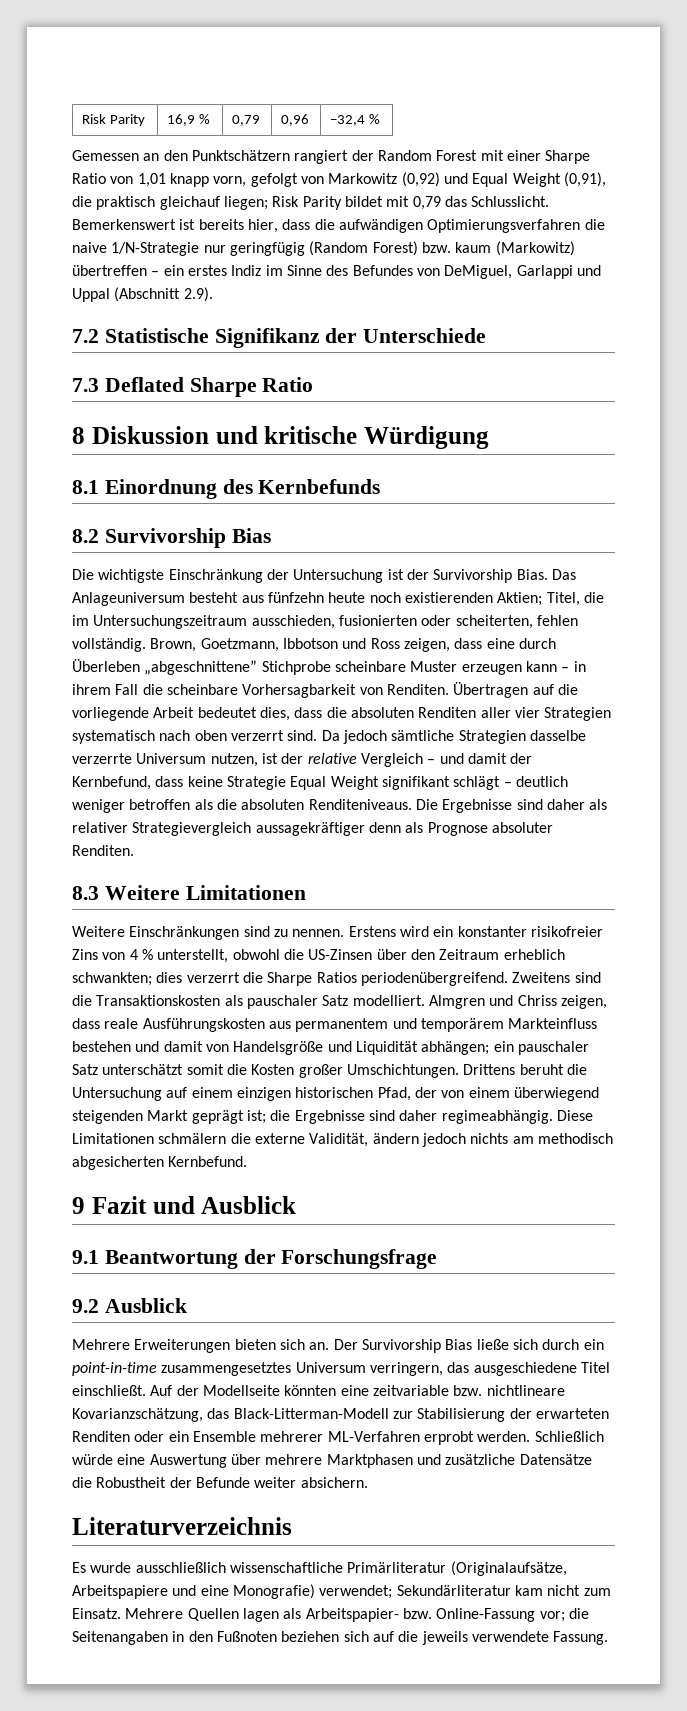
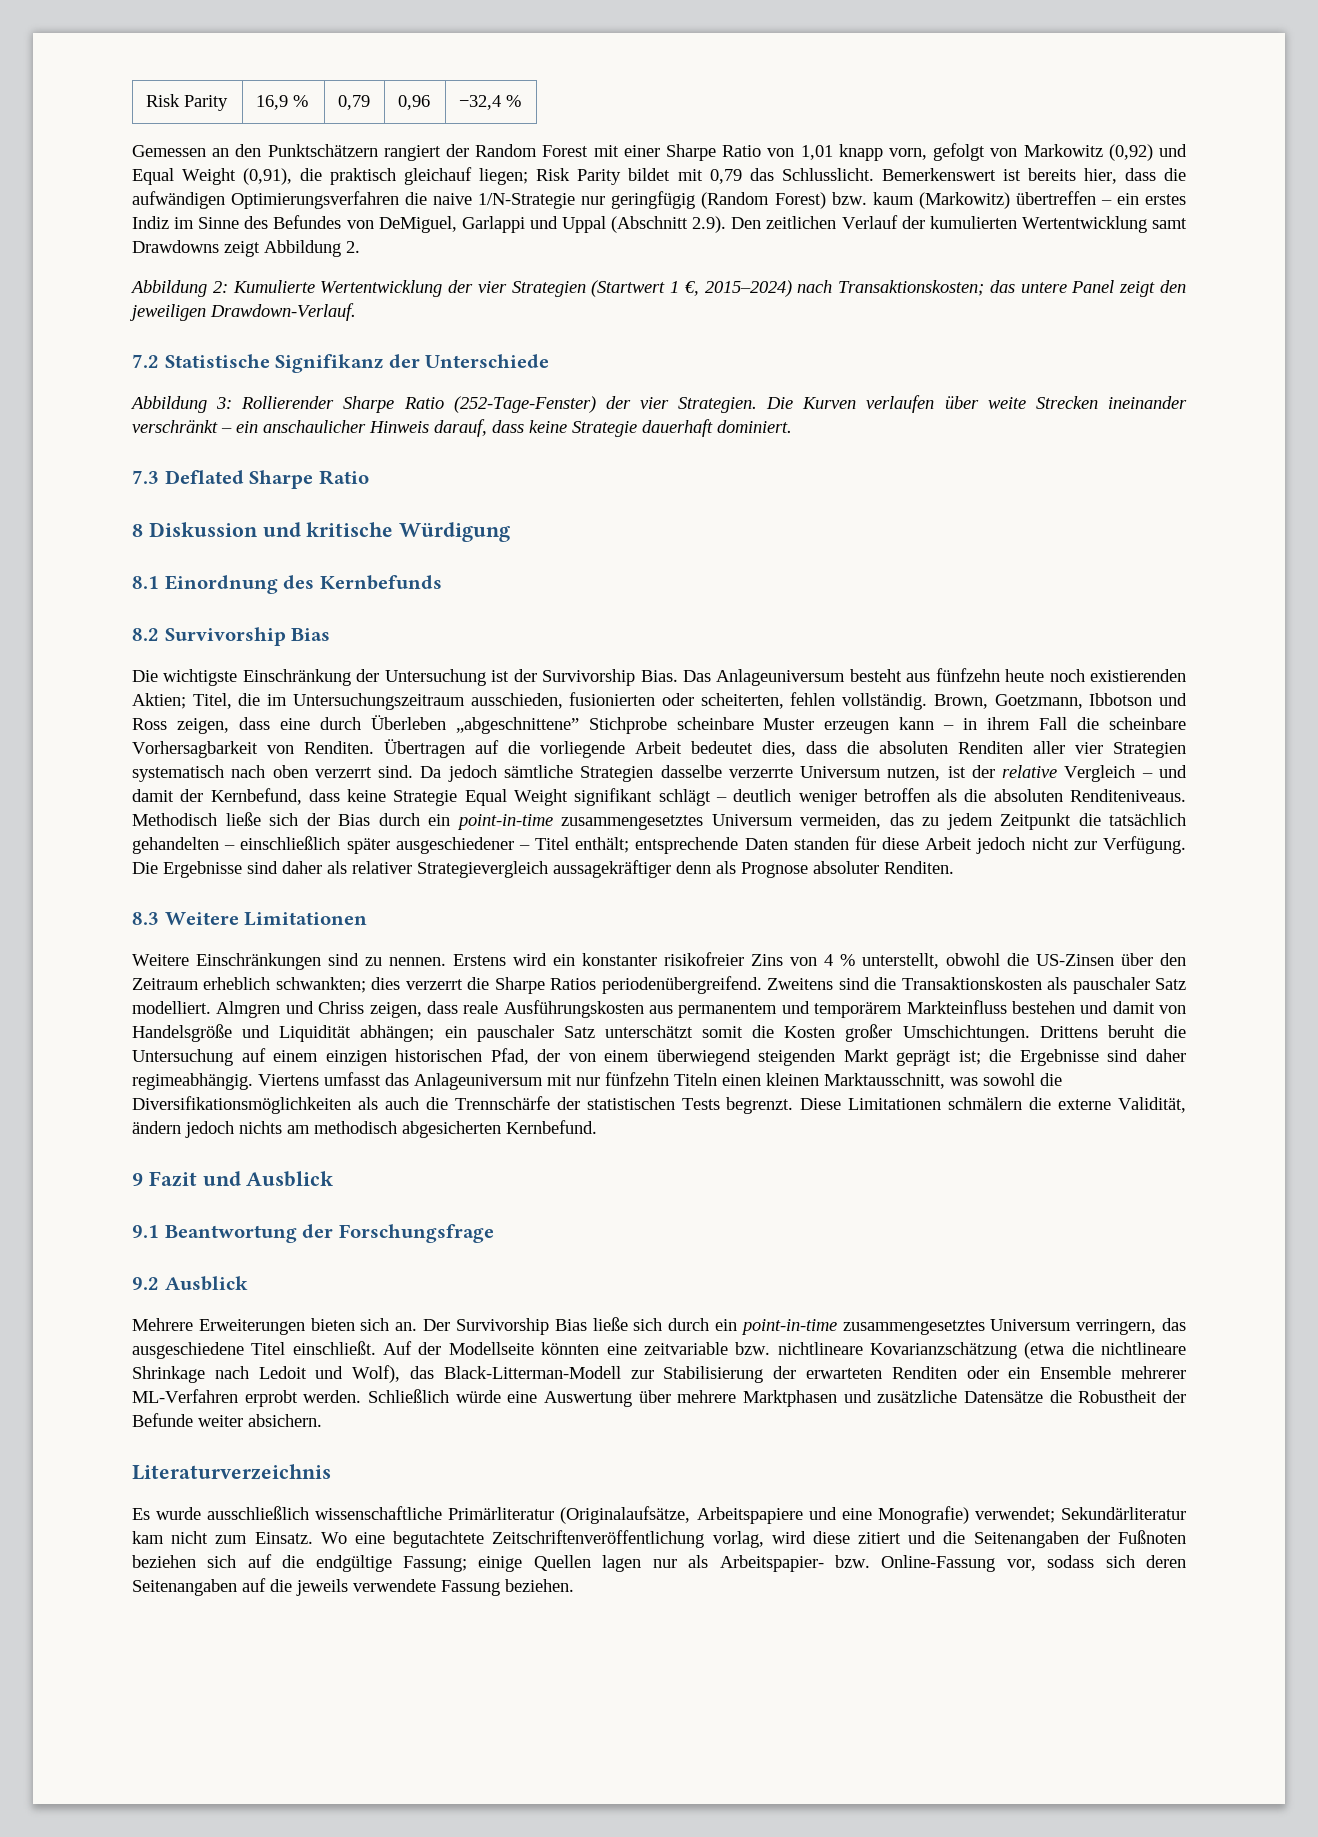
(213, 294) none -> [731,215,1187,233] [132,240,360,257] [130,280,1186,297] [130,303,356,321] Den zeitlichen Verlauf der kumulierten Wertentwicklung samt Drawdowns zeigt Abbildung 2. // Abbildung 2: Kumulierte Wertentwicklung der vier Strategien (Startwert 1 €, 2015–2024) nach Transaktionskosten; das untere Panel zeigt den jeweiligen Drawdown-Verlauf.
(487, 335) none -> [130,395,1187,413] [132,419,792,437] // Abbildung 3: Rollierender Sharpe Ratio (252-Tage-Fenster) der vier Strategien. Die Kurven verlaufen über weite Strecken ineinander verschränkt – ein anschaulicher Hinweis darauf, dass keine Strategie dauerhaft dominiert.
(412, 804) none -> [132,812,1186,830] [132,836,1186,854] Methodisch ließe sich der Bias durch ein point-in-time zusammengesetztes Universum vermeiden, das zu jedem Zeitpunkt die tatsächlich gehandelten – einschließlich später ausgeschiedener – Titel enthält; entsprechende Daten standen für diese Arbeit jedoch nicht zur Verfügung.
(553, 1117) none -> [258,1072,1062,1090] [132,1096,794,1114] Viertens umfasst das Anlageuniversum mit nur fünfzehn Titeln einen kleinen Marktausschnitt, was sowohl die Diversifikationsmöglichkeiten als auch die Trennschärfe der statistischen Tests begrenzt.
[72,1408,203,1422] Kovarianzschätzung, -> [869,1342,1186,1359] [132,1365,401,1383] Kovarianzschätzung (etwa die nichtlineare Shrinkage nach Ledoit und Wolf),
[125,1608,589,1622] [72,1631,213,1645] Mehrere Quellen lagen als Arbeitspapier- bzw. Online-Fassung vor; die Seitenangaben in den -> [320,1530,1110,1548] Wo eine begutachtete Zeitschriftenveröffentlichung vorlag, wird diese zitiert und die Seitenangaben der
[421,1631,609,1645] jeweils verwendete Fassung. -> [315,1555,1186,1572] [132,1578,574,1596] endgültige Fassung; einige Quellen lagen nur als Arbeitspapier- bzw. Online-Fassung vor, sodass sich deren Seitenangaben auf die jeweils verwendete Fassung beziehen.

